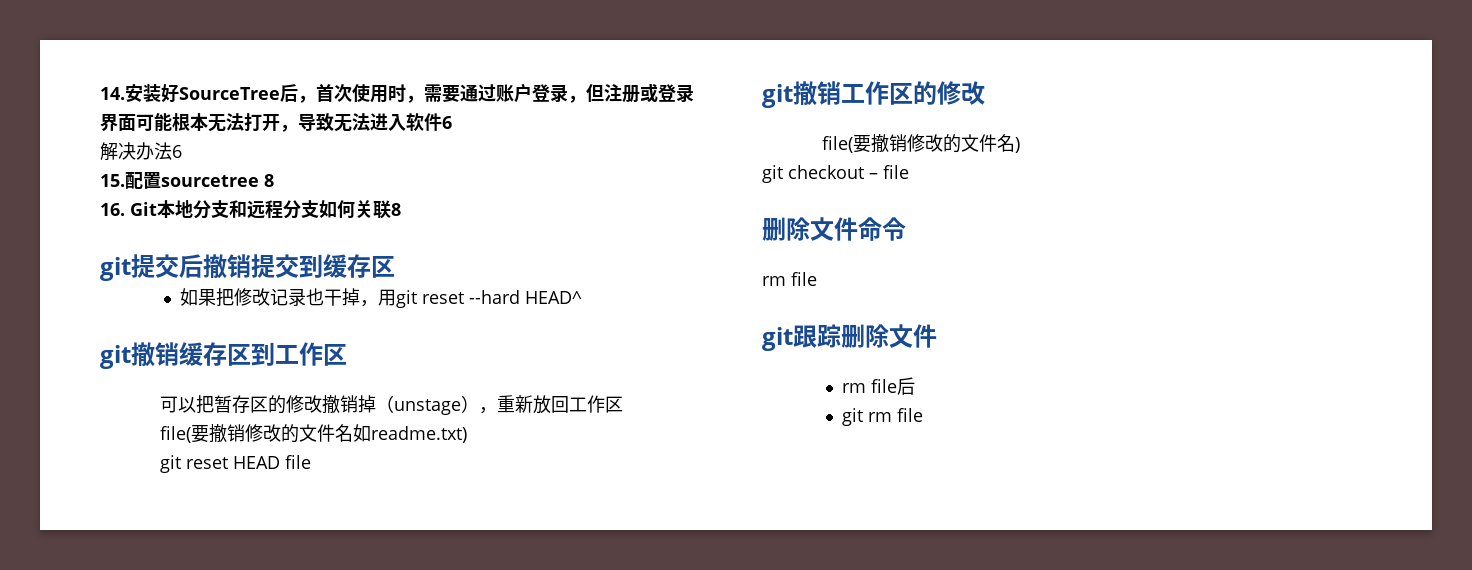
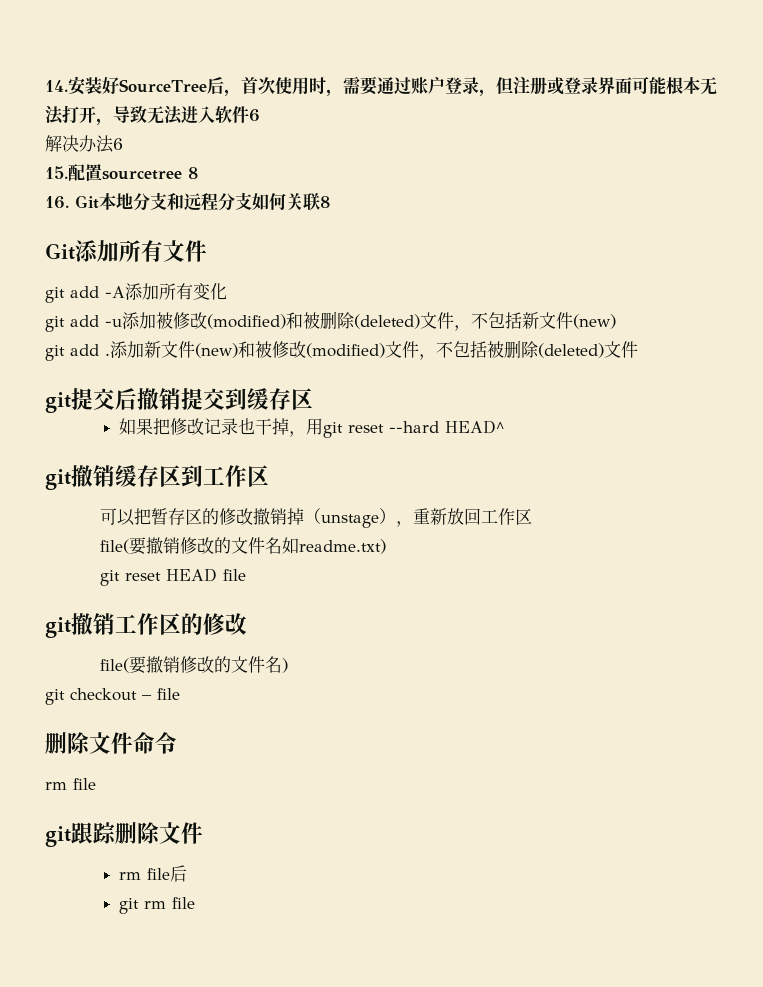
(401, 209) none -> [45,240,207,262] [45,283,227,303] [45,311,616,332] [45,340,638,361] // Git添加所有文件 // git add -A添加所有变化 // git add -u添加被修改(modified)和被删除(deleted)文件，不包括新文件(new) // git add .添加新文件(new)和被修改(modified)文件，不包括被删除(deleted)文件

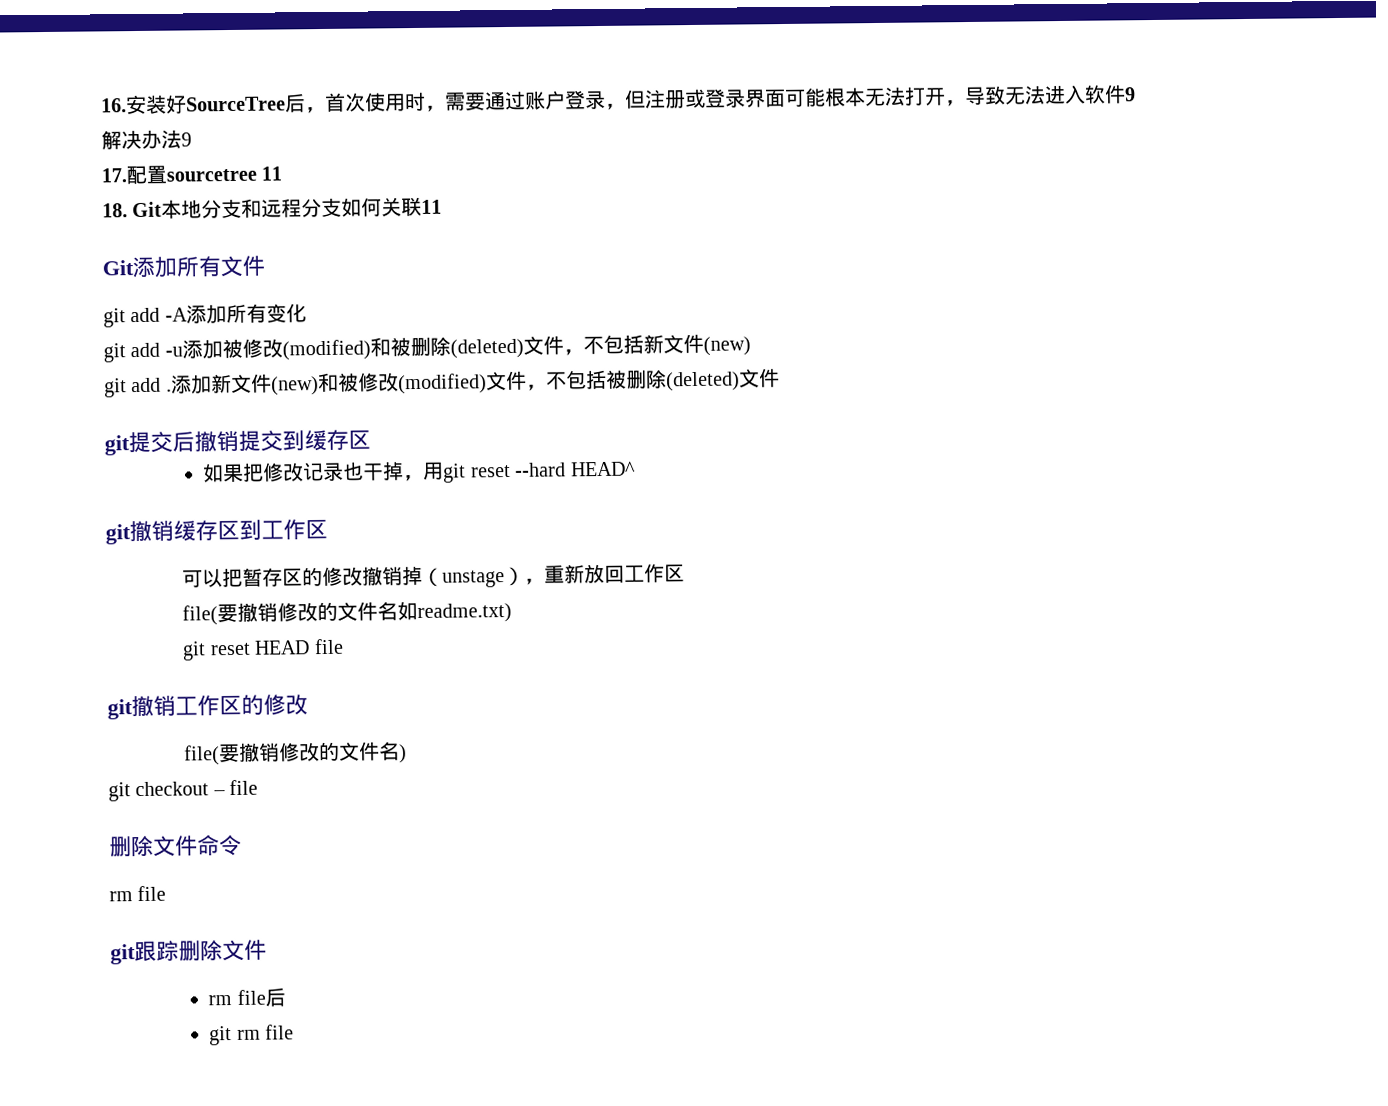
[45,80,68,92] 14. -> [101,98,127,113] 16.
[249,109,260,122] 6 -> [1124,87,1136,102] 9
[113,138,123,150] [45,164,198,181] [45,196,69,209] 6 // 15.配置sourcetree 8 // 16. -> [181,132,192,147] [101,165,283,185] [102,203,128,218] 9 // 17.配置sourcetree 11 // 18.
[320,196,330,208] 8 -> [421,199,443,214] 11

